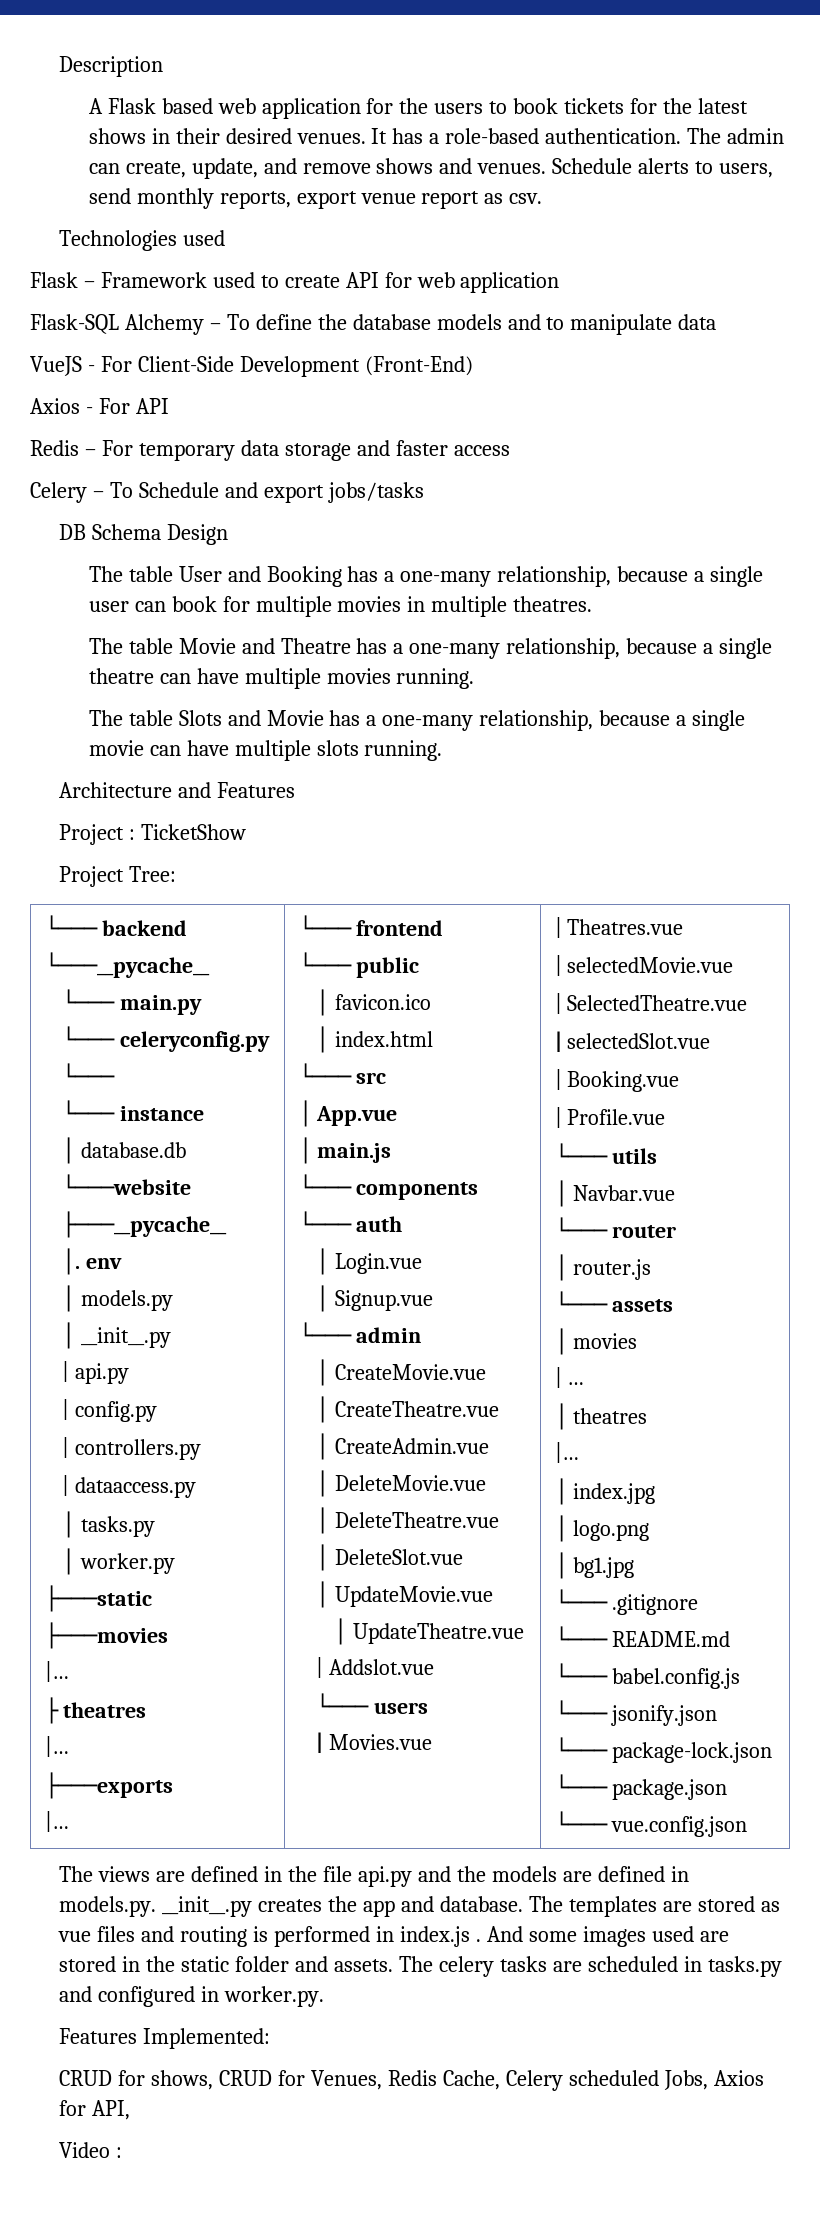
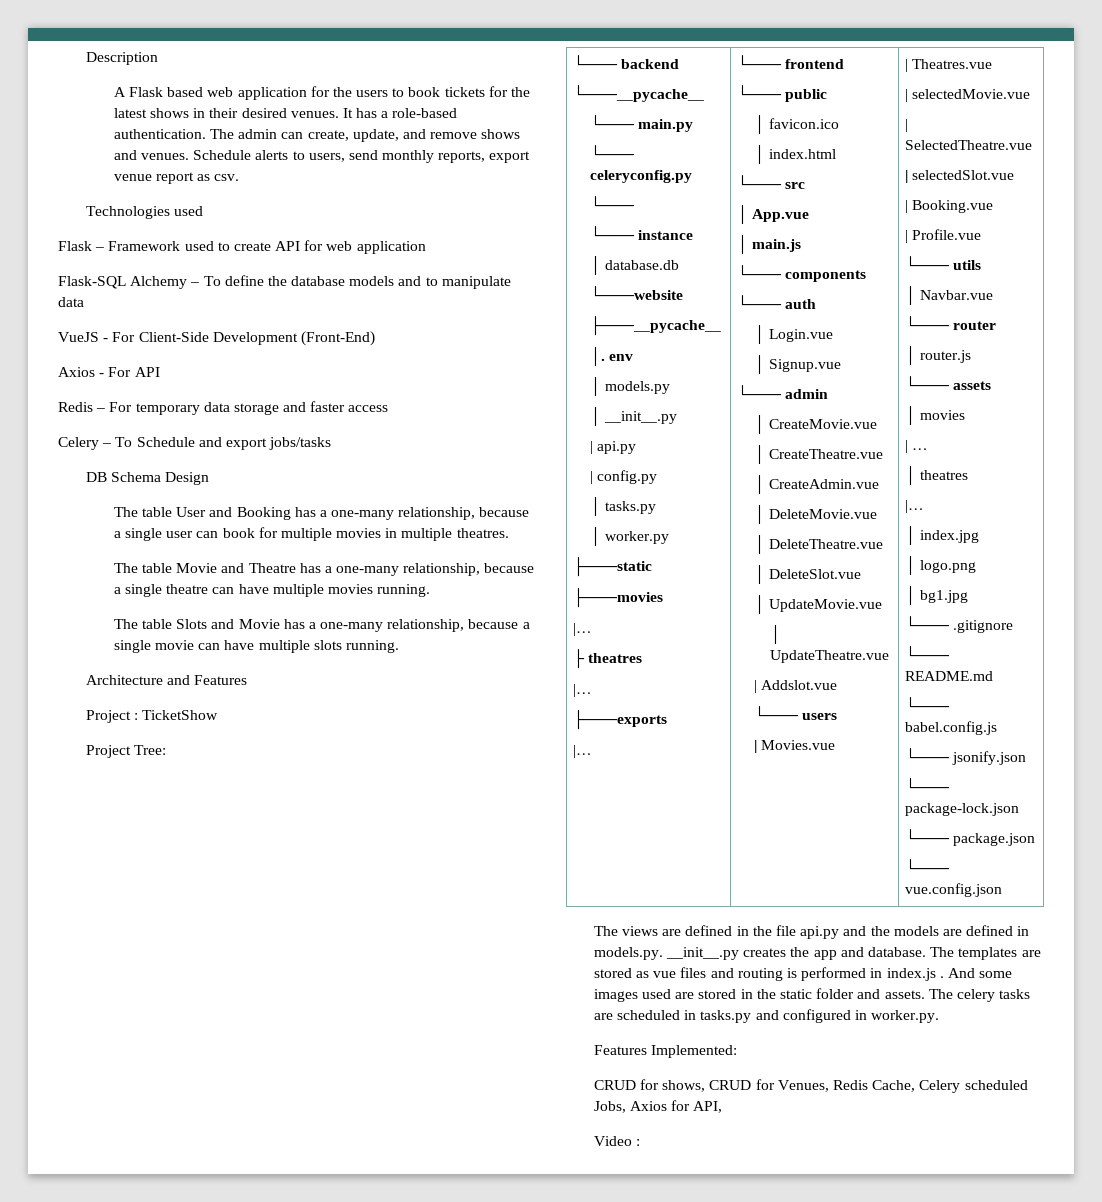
[62,1437,202,1460] [62,1475,197,1498] // | controllers.py // | dataaccess.py -> (657, 477) none

